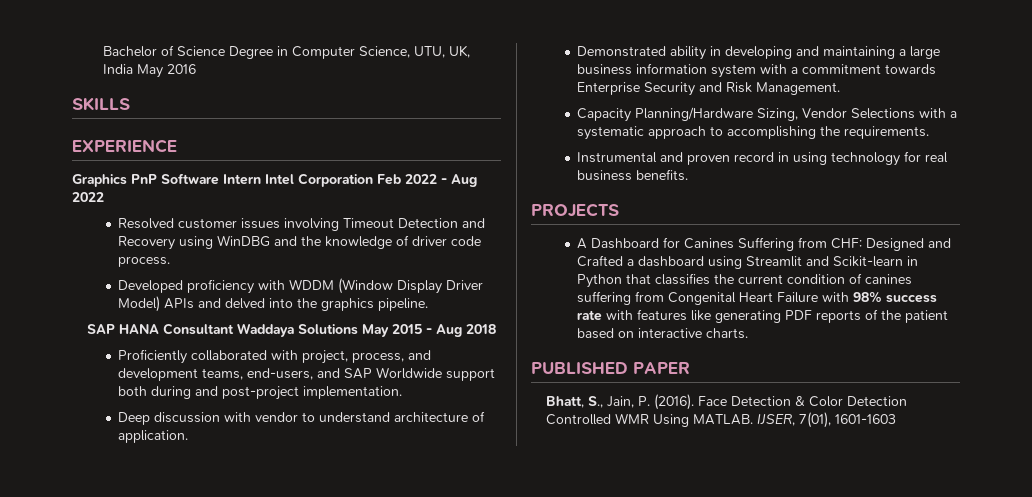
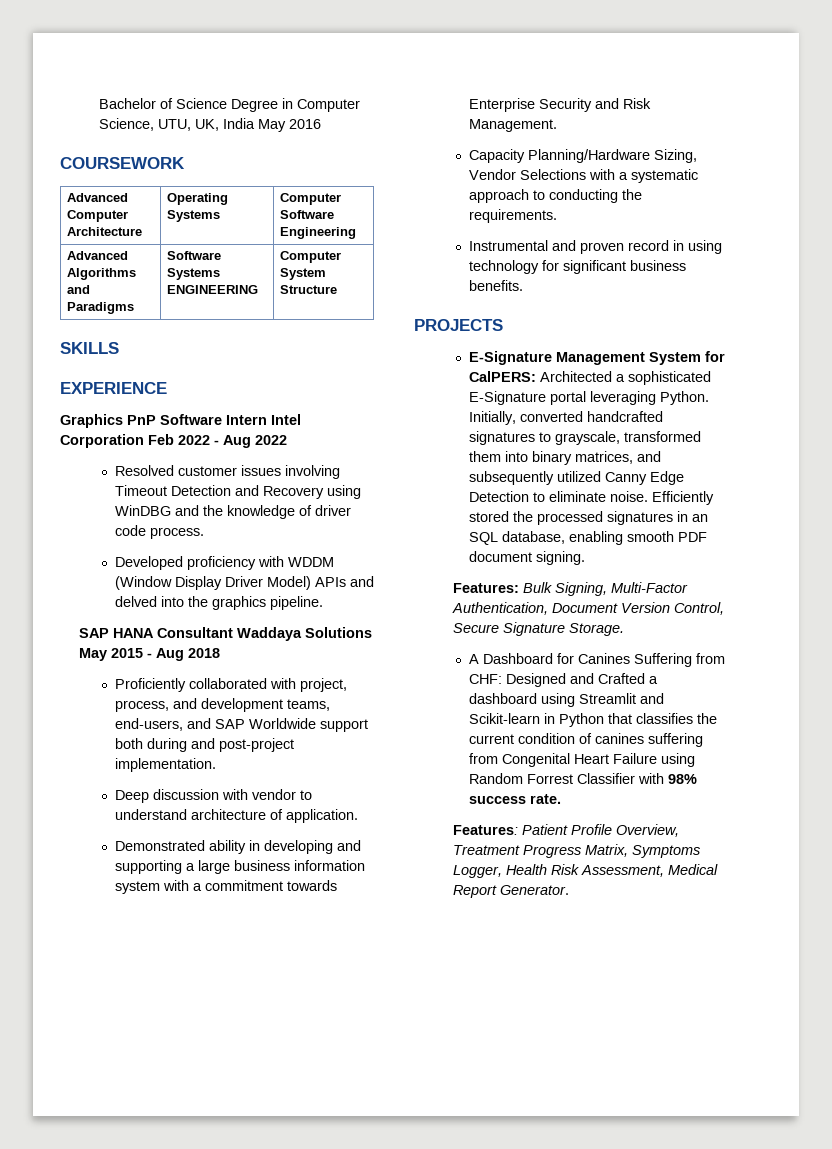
(196, 69) none -> [60,157,185,169] [67,193,129,202] [67,210,129,222] [67,227,143,236] [167,193,229,205] [167,210,221,222] [280,193,342,205] [280,210,335,219] [280,227,357,239] [67,251,129,260] [67,268,137,280] [67,285,91,294] [67,302,135,314] [167,251,222,260] [167,268,221,280] [167,285,259,294] [280,251,342,263] [280,268,327,280] [280,285,338,294] // COURSEWORK // Advanced Computer Architecture | Operating Systems | Computer Software Engineering // Advanced Algorithms and Paradigms | Software Systems ENGINEERING | Computer System Structure
[823,46,896,59] maintaining -> [114,860,182,874] supporting
[727,126,817,139] accomplishing -> [548,189,618,203] conducting
[925,152,949,163] real -> [562,260,626,274] significant
(619, 210) none -> [468,351,725,365] [468,371,711,385] [468,391,709,405] [468,411,663,425] [468,431,701,445] [468,451,661,465] [468,471,684,485] [468,491,714,505] [468,511,708,525] [468,531,707,545] [468,551,585,565] [452,582,688,596] [451,602,724,615] [452,622,624,636] // E-Signature Management System for CalPERS: Architected a sophisticated E-Signature portal leveraging Python. Initially, converted handcrafted signatures to grayscale, transformed them into binary matrices, and subsequently utilized Canny Edge Detection to eliminate noise. Efficiently stored the processed signatures in an SQL database, enabling smooth PDF document signing. // Features: Bulk Signing, Multi-Factor Authentication, Document Version Control, Secure Signature Storage.
[822,291,938,303] [577,309,949,323] [577,328,749,339] [531,362,690,374] [546,394,908,410] [546,412,897,428] with 98% success rate with features like generating PDF reports of the patient based on interactive charts. // PUBLISHED PAPER // Bhatt, S., Jain, P. (2016). Face Detection & Color Detection Controlled WMR Using MATLAB. IJSER, 7(01), 1601-1603 -> [660,753,695,767] [468,773,697,784] [468,794,561,804] [452,824,679,837] [452,844,700,858] [452,864,718,878] [452,885,569,898] using Random Forrest Classifier with 98% success rate. // Features: Patient Profile Overview, Treatment Progress Matrix, Symptoms Logger, Health Risk Assessment, Medical Report Generator.

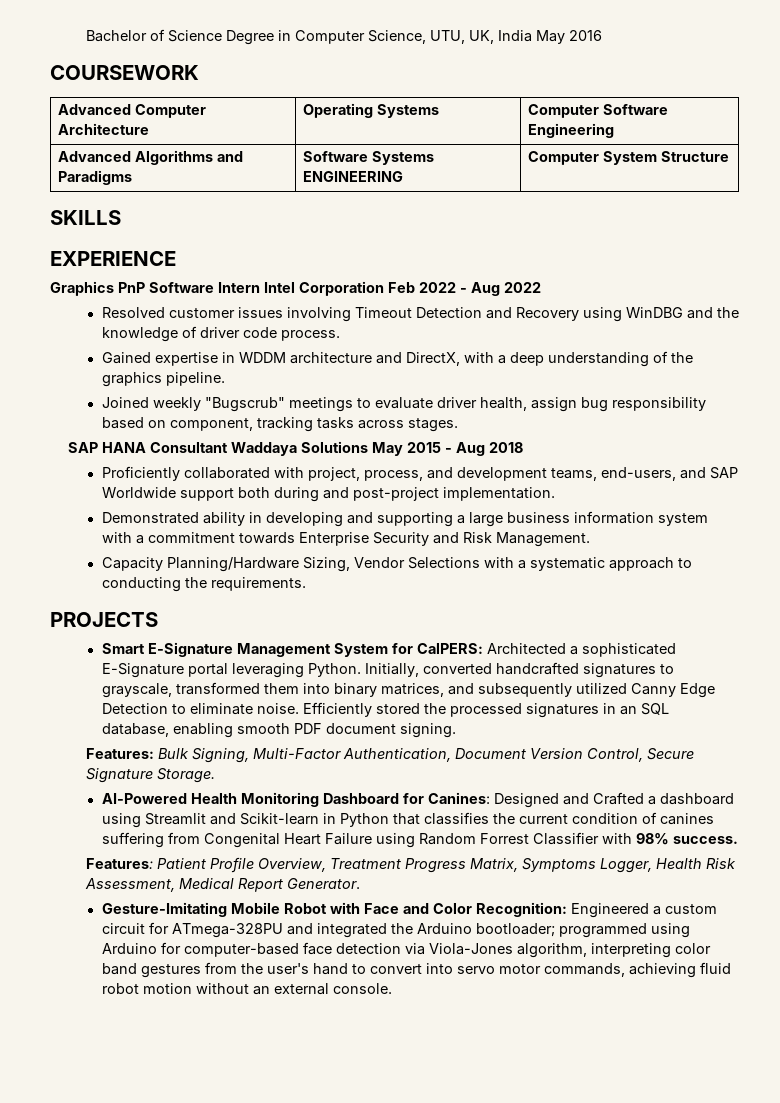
[114,556,334,570] [114,576,374,590] [114,596,323,610] Developed proficiency with WDDM (Window Display Driver Model) APIs and delved into the graphics pipeline. -> [101,351,693,367] [101,372,225,387] [101,397,706,412] [101,417,458,432] Gained expertise in WDDM architecture and DirectX, with a deep understanding of the graphics pipeline. // Joined weekly "Bugscrub" meetings to evaluate driver health, assign bug responsibility based on component, tracking tasks across stages.
[114,789,312,803] [114,809,358,823] // Deep discussion with vendor to understand architecture of application. -> (555, 494) none
[468,240,722,254] [468,260,686,274] [468,280,523,291] // Instrumental and proven record in using technology for significant business benefits. -> (306, 584) none
(503, 325) none -> [101,643,145,654] Smart
[468,653,725,667] [468,674,502,684] A Dashboard for Canines Suffering from CHF: -> [101,792,490,807] AI-Powered Health Monitoring Dashboard for Canines:
[468,794,561,804] success rate. -> [672,836,738,844] success.
(569, 890) none -> [101,902,717,918] [101,922,690,938] [101,942,711,958] [101,962,731,978] [101,983,392,995] // Gesture-Imitating Mobile Robot with Face and Color Recognition: Engineered a custom circuit for ATmega-328PU and integrated the Arduino bootloader; programmed using Arduino for computer-based face detection via Viola-Jones algorithm, interpreting color band gestures from the user's hand to convert into servo motor commands, achieving fluid robot motion without an external console.

